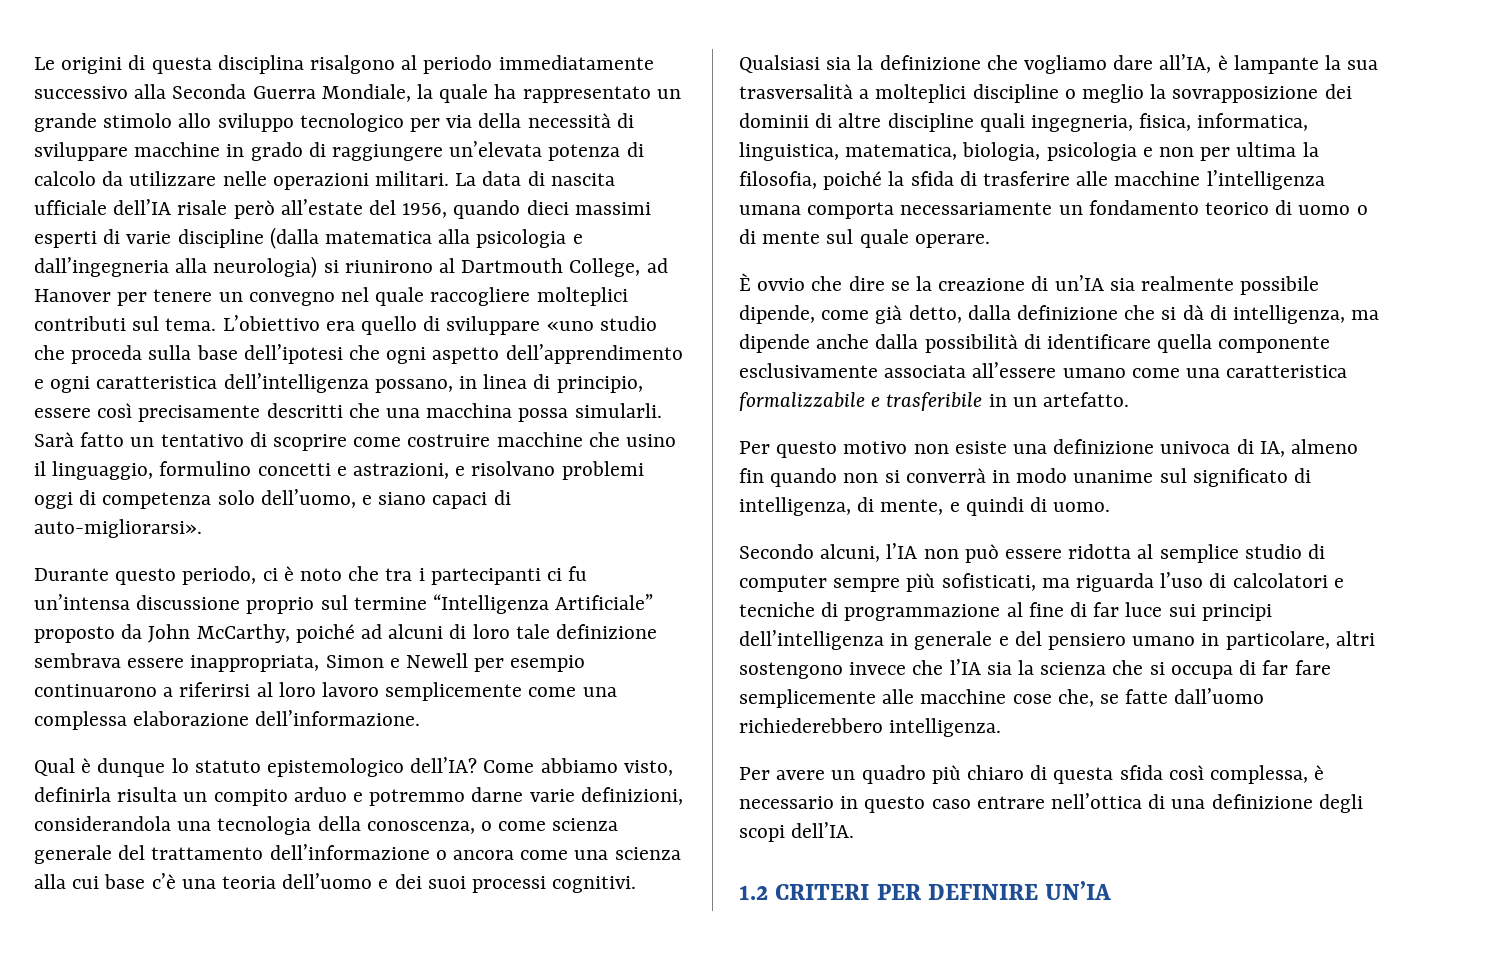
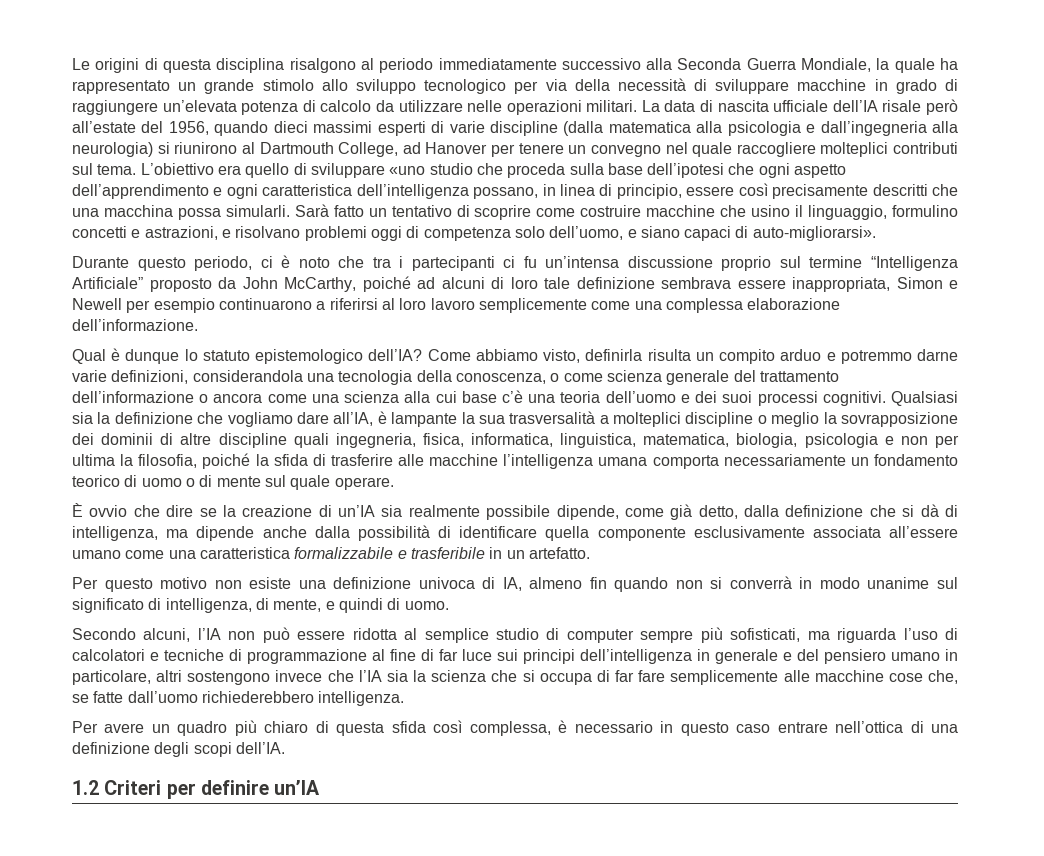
[775,881,1112,900] CRITERI PER DEFINIRE UN’IA -> [104,780,321,799] Criteri per definire un’IA

